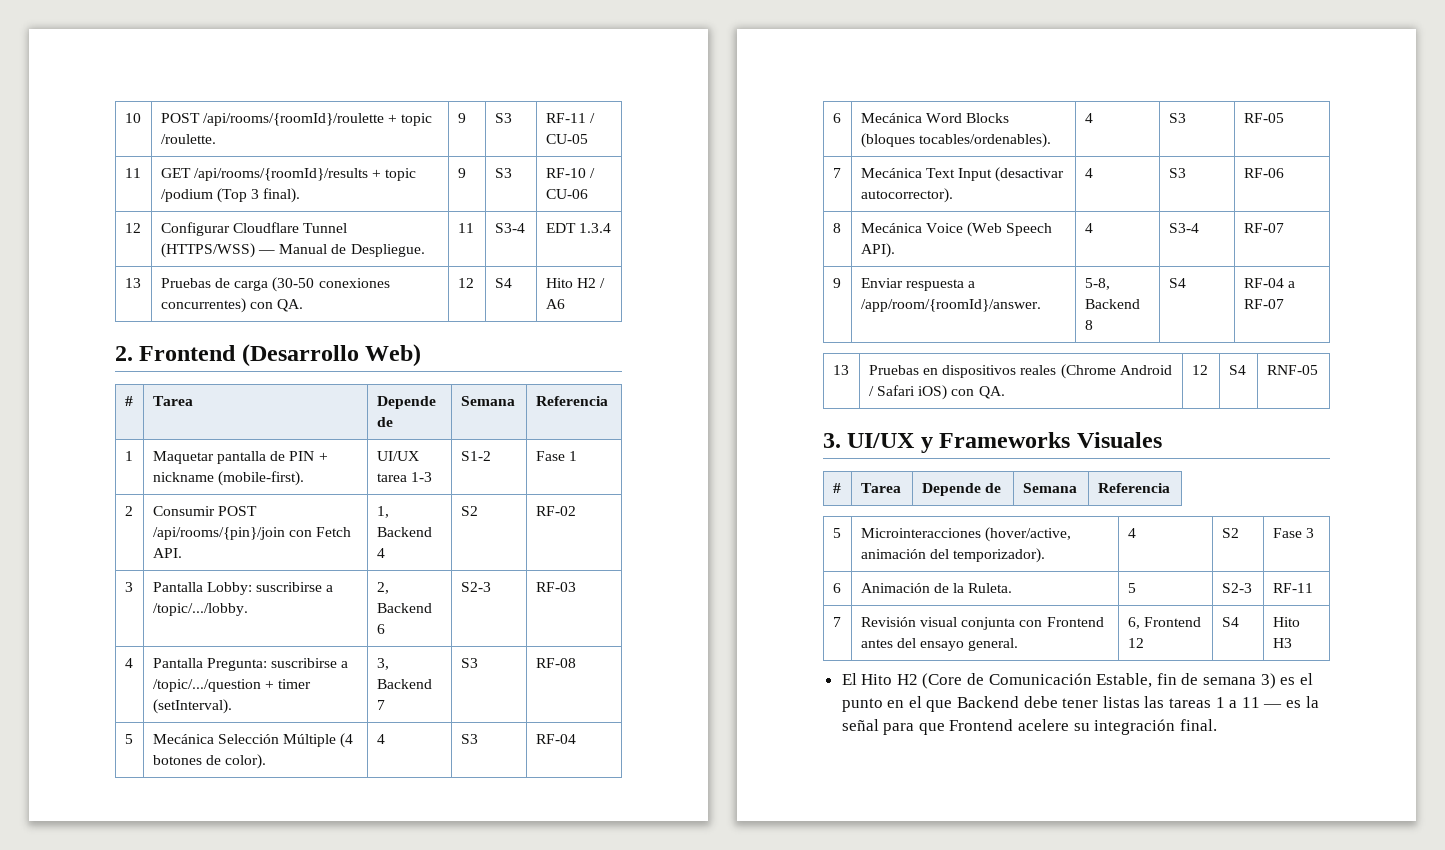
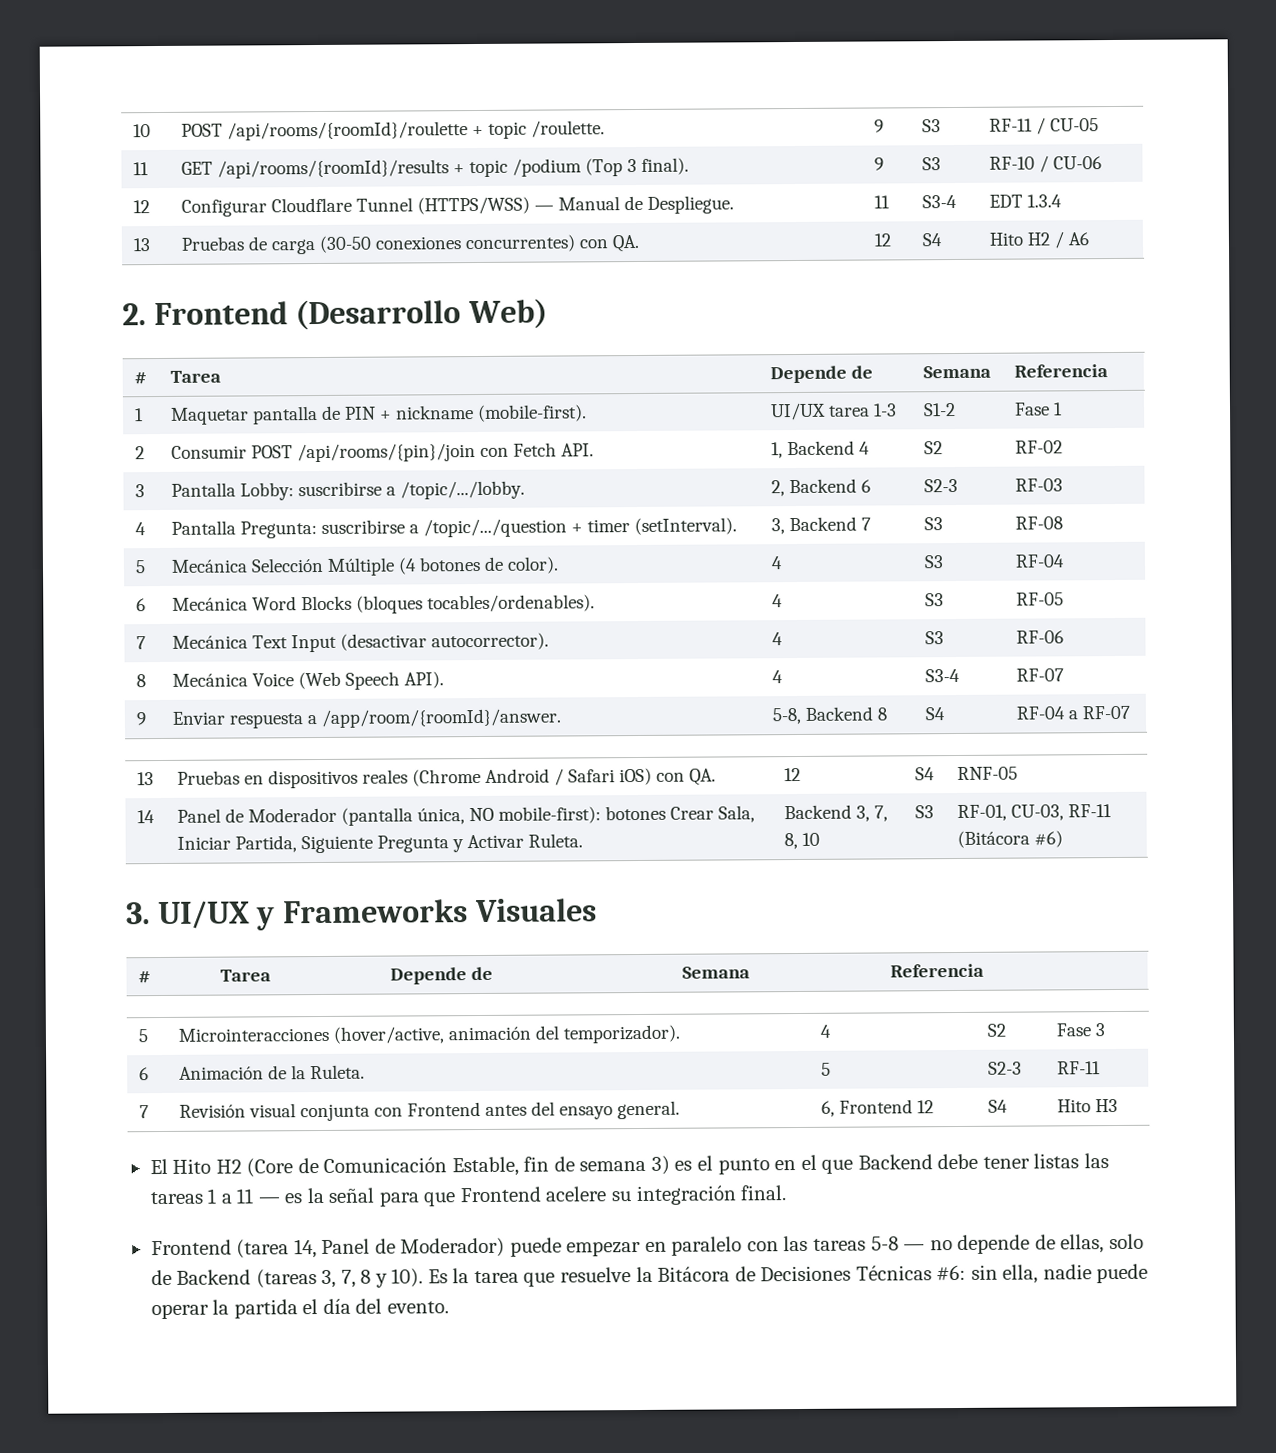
(1318, 370) none -> [136,810,155,824] [176,805,755,826] [176,833,583,854] [783,804,888,822] [783,832,820,850] [914,805,934,819] [956,804,1112,822] [956,830,1063,848] // 14 | Panel de Moderador (pantalla única, NO mobile-first): botones Crear Sala, Iniciar Partida, Siguiente Pregunta y Activar Ruleta. | Backend 3, 7, 8, 10 | S3 | RF-01, CU-03, RF-11 (Bitácora #6)
(1217, 725) none -> [150,1233,1144,1259] [150,1263,1149,1289] [150,1298,449,1320] // Frontend (tarea 14, Panel de Moderador) puede empezar en paralelo con las tareas 5-8 — no depende de ellas, solo de Backend (tareas 3, 7, 8 y 10). Es la tarea que resuelve la Bitácora de Decisiones Técnicas #6: sin ella, nadie puede operar la partida el día del evento.

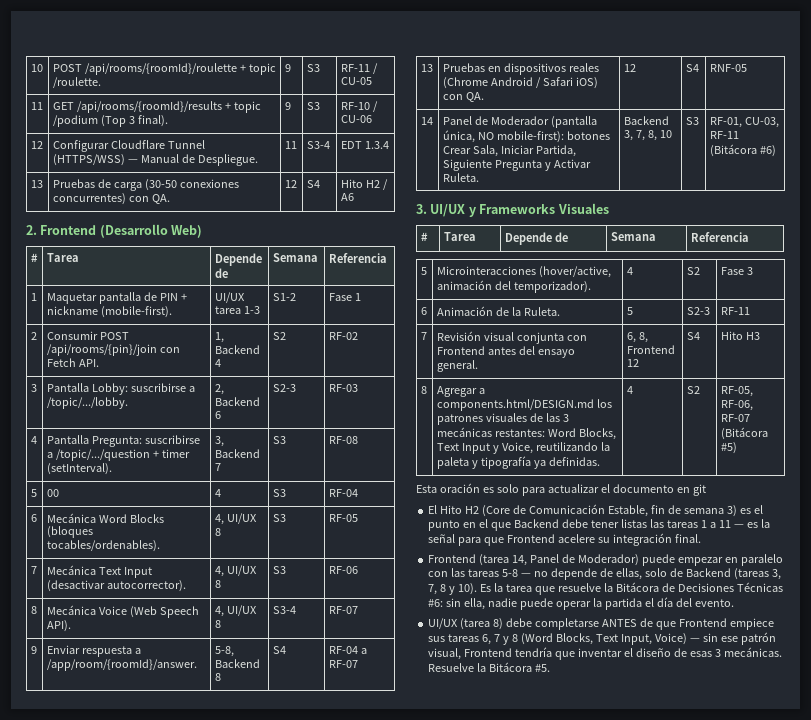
[170,556,559,576] Mecánica Selección Múltiple (4 botones de color). -> [46,489,59,497] 00
[771,594,783,608] 4 -> [214,513,257,525] [214,528,221,536] 4, UI/UX 8
[771,632,783,646] 4 -> [214,565,257,577] [214,580,221,588] 4, UI/UX 8
[771,670,783,684] 4 -> [214,605,257,617] [214,620,221,628] 4, UI/UX 8
(835, 1108) none -> [638,332,648,343] 8,
(1118, 1105) none -> [420,386,427,394] [436,386,485,397] [436,399,612,411] [436,413,569,425] [436,427,616,440] [436,442,610,454] [436,456,600,469] [626,386,633,394] [686,386,700,394] [720,386,753,397] [720,400,753,411] [720,414,750,422] [720,427,768,440] [720,442,737,454] [416,483,706,496] // 8 | Agregar a components.html/DESIGN.md los patrones visuales de las 3 mecánicas restantes: Word Blocks, Text Input y Voice, reutilizando la paleta y tipografía ya definidas. | 4 | S2 | RF-05, RF-06, RF-07 (Bitácora #5) // Esta oración es solo para actualizar el documento en git
(449, 1307) none -> [428,618,774,630] [428,632,776,645] [428,647,782,660] [428,662,551,672] // UI/UX (tarea 8) debe completarse ANTES de que Frontend empiece sus tareas 6, 7 y 8 (Word Blocks, Text Input, Voice) — sin ese patrón visual, Frontend tendría que inventar el diseño de esas 3 mecánicas. Resuelve la Bitácora #5.

